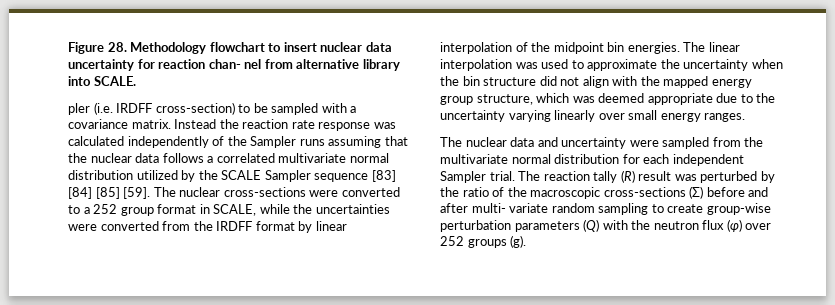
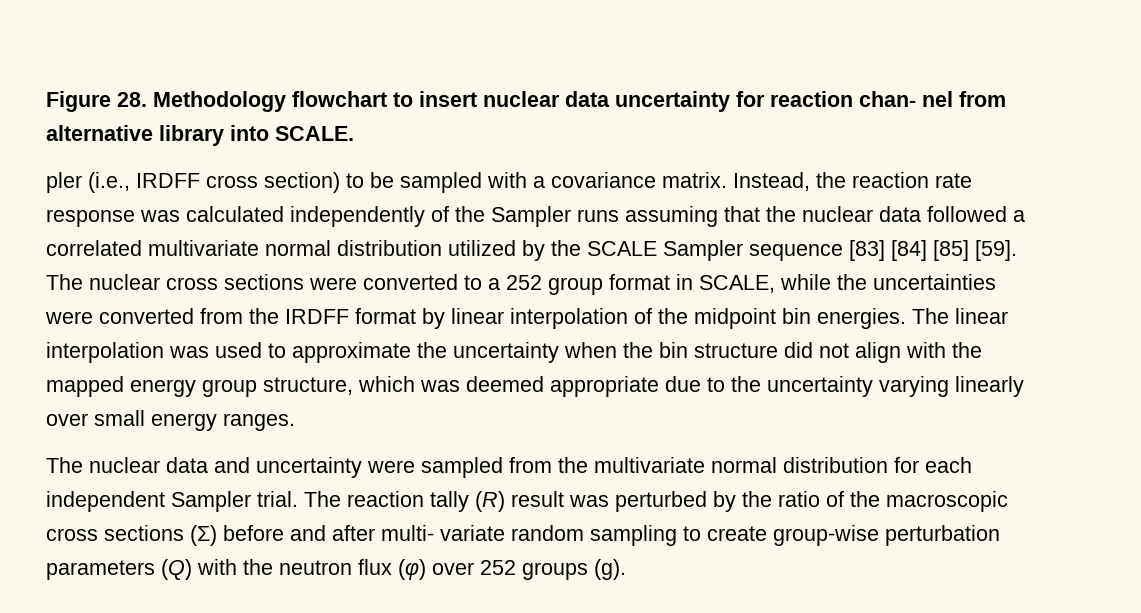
[93,102,235,115] (i.e. IRDFF cross-section) -> [88,172,340,193] (i.e., IRDFF cross section)
[174,119,217,129] Instead -> [733,172,810,191] Instead,
[162,153,204,163] follows -> [927,206,1007,222] followed
[223,187,306,197] cross-sections -> [166,274,304,290] cross sections
[603,187,686,197] cross-sections -> [46,525,184,541] cross sections

